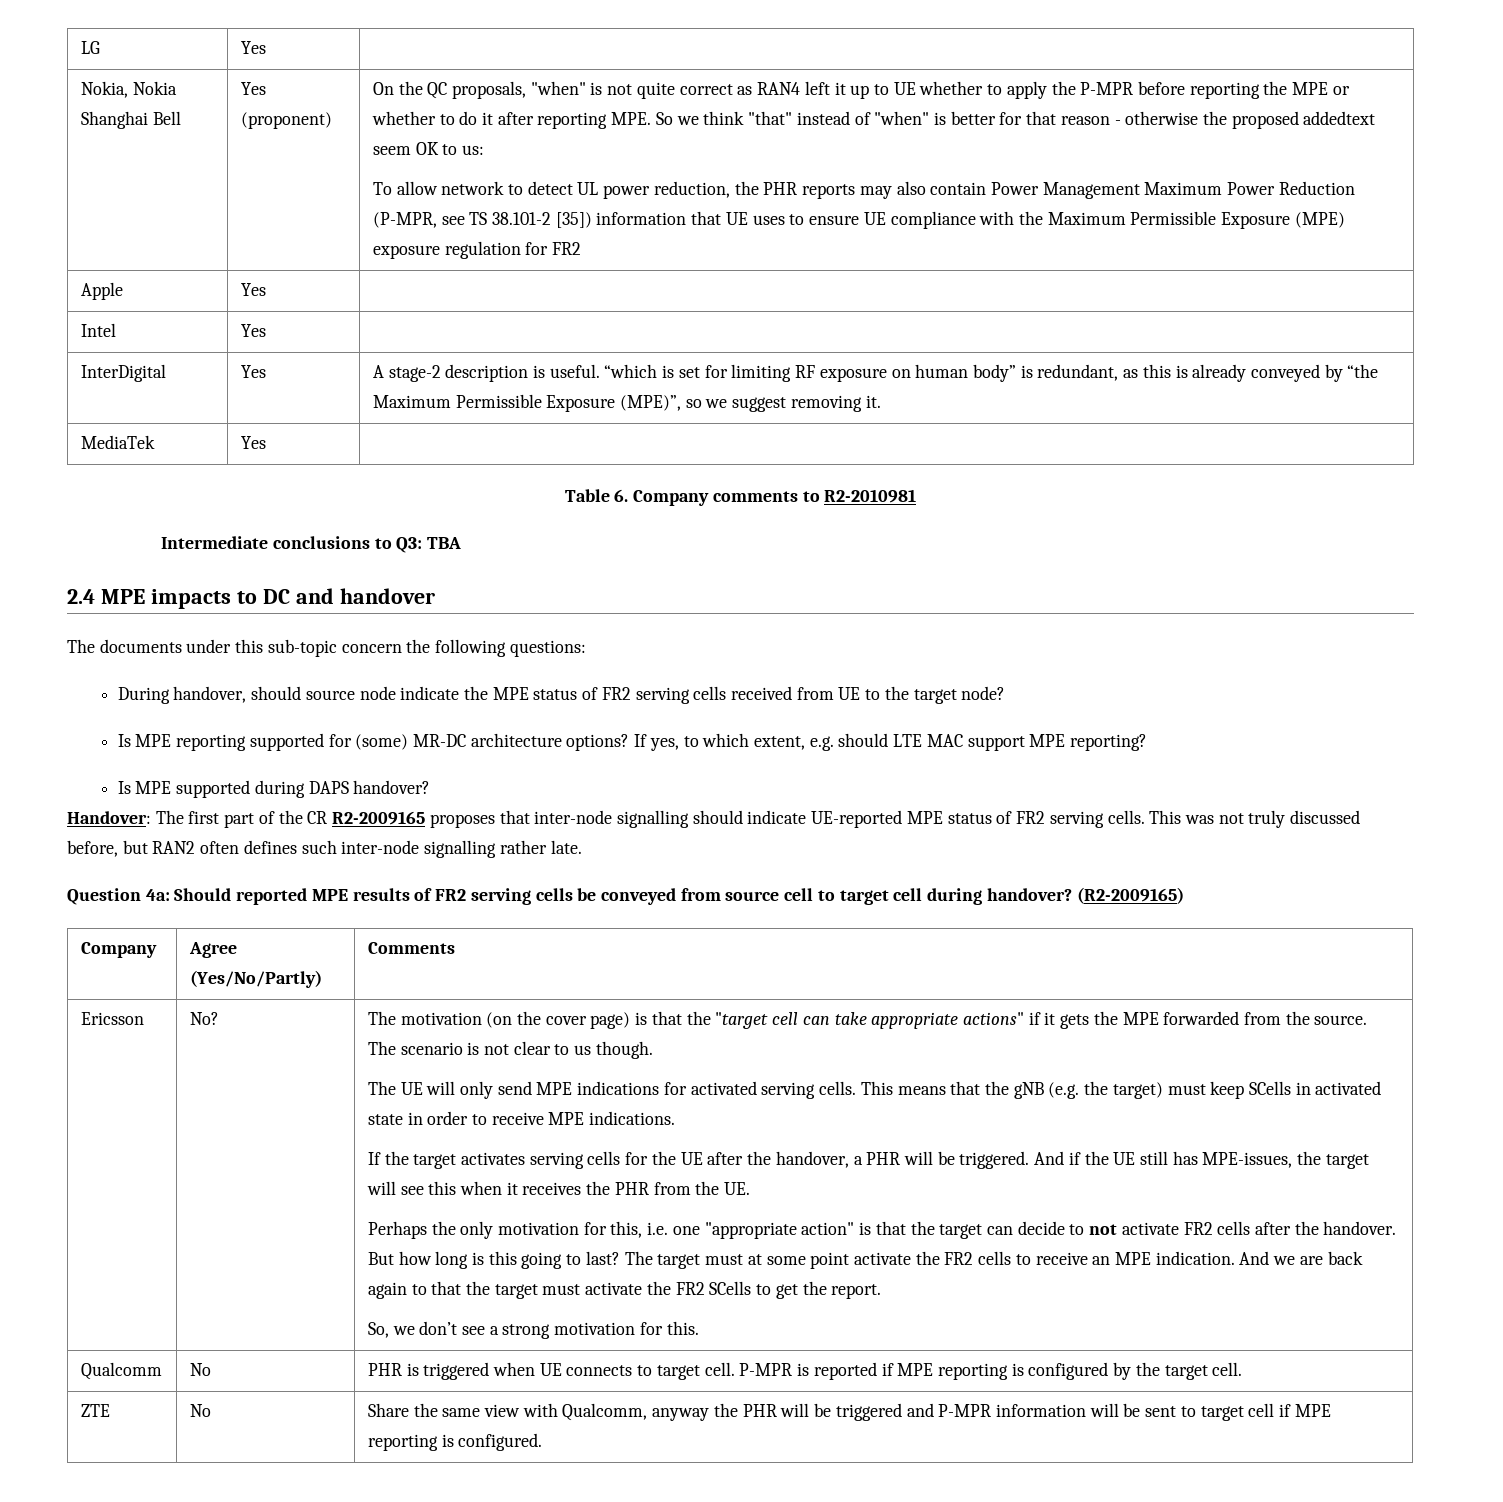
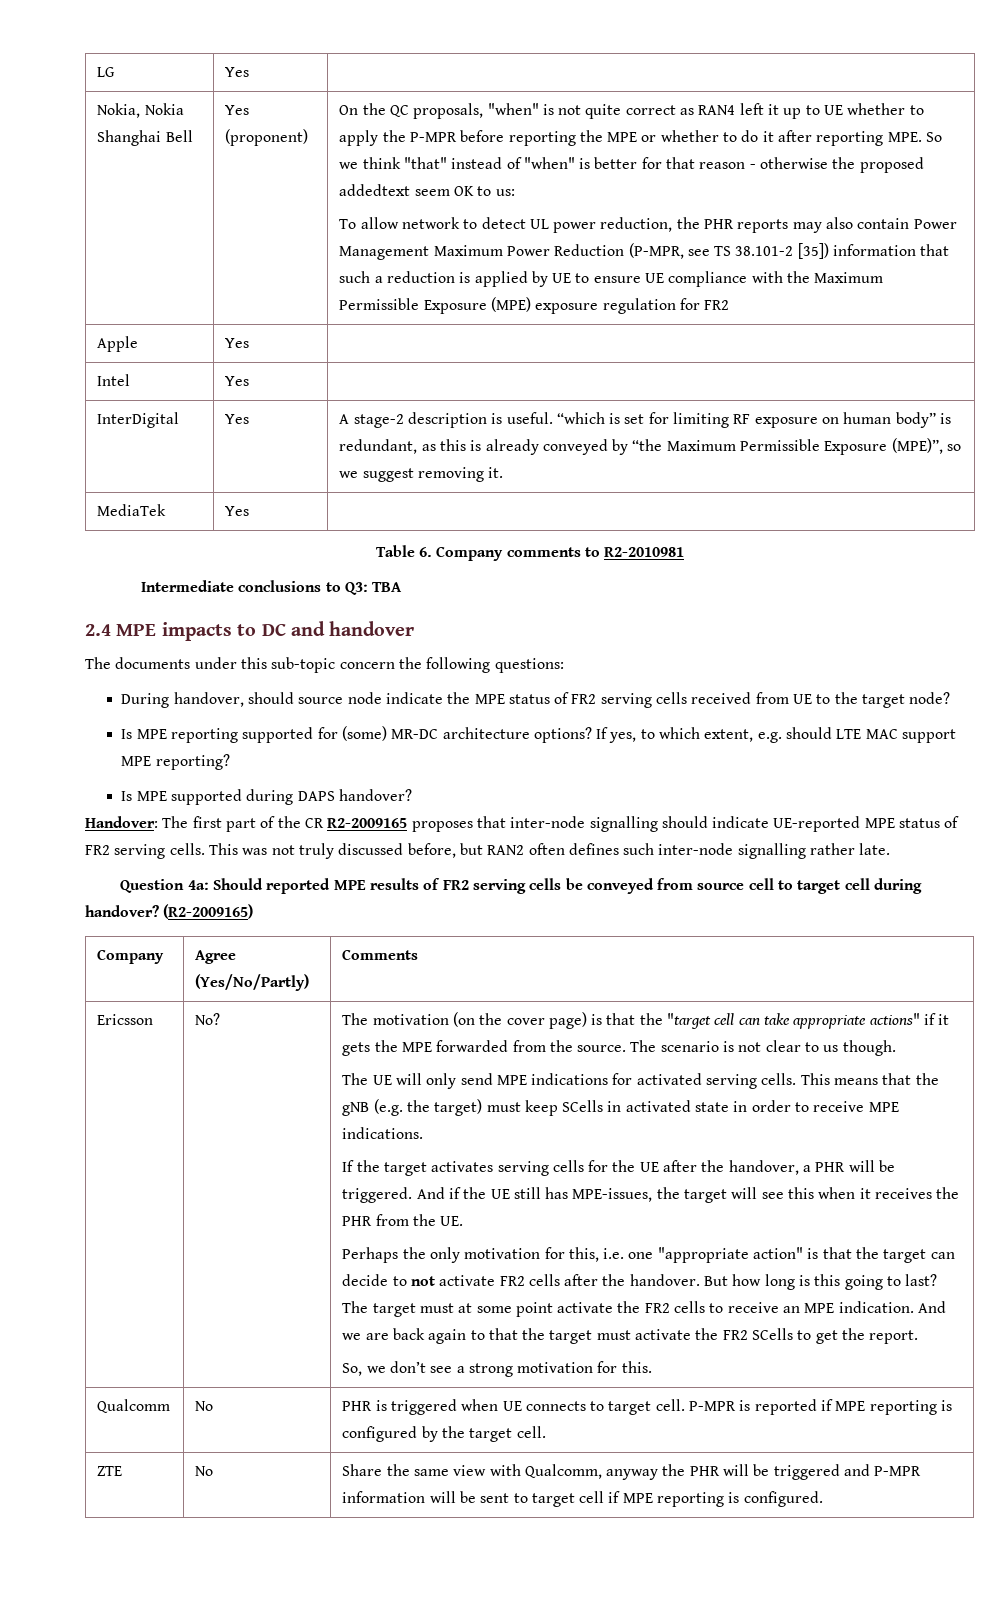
[725,212,785,225] UE uses -> [339,271,572,287] such a reduction is applied by UE

